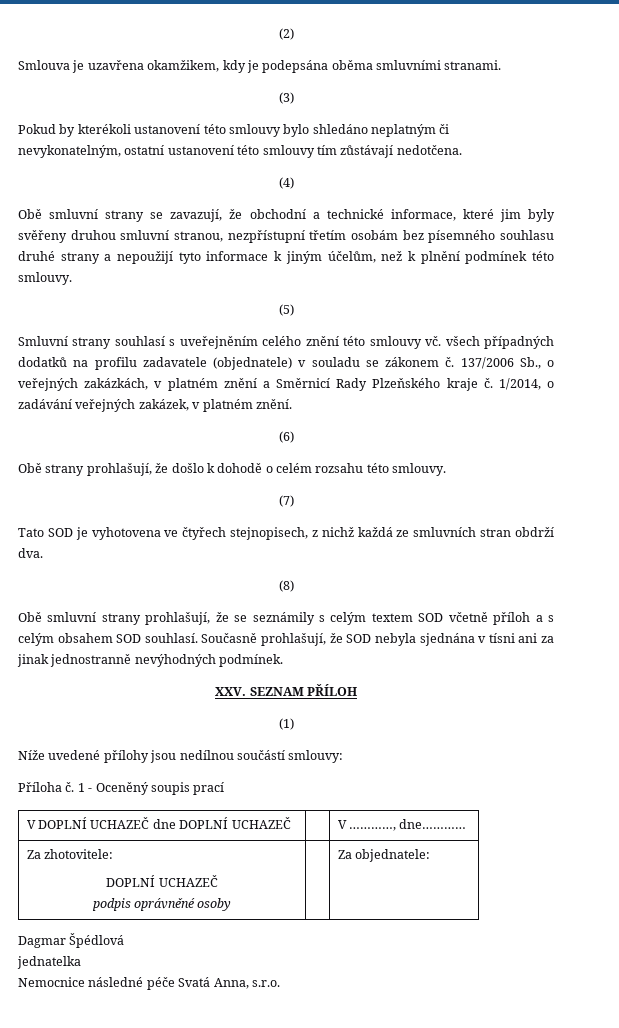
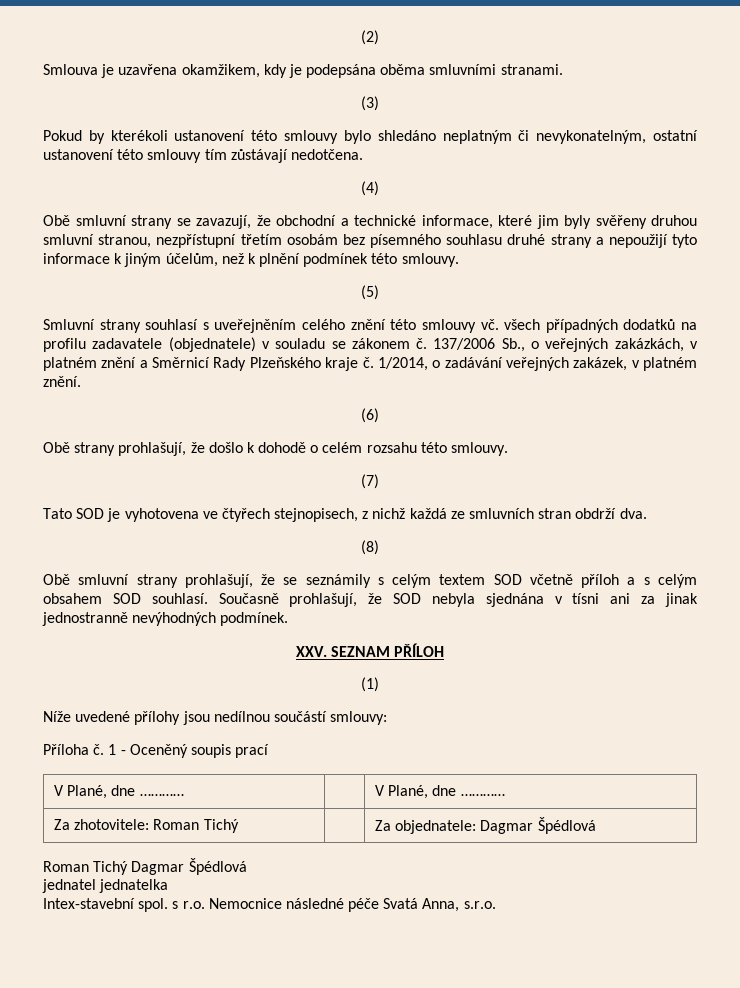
[38,817,291,829] [337,819,467,831] [26,849,114,859] [106,875,218,887] [91,898,232,911] DOPLNÍ UCHAZEČ dne DOPLNÍ UCHAZEČ | | V …………, dne………… // Za zhotovitele: // DOPLNÍ UCHAZEČ // podpis oprávněné osoby -> [67,785,184,799] [374,785,505,799] [53,819,239,833] Plané, dne ………… | | V Plané, dne ………… // Za zhotovitele: Roman Tichý
[18,933,125,948] [17,956,81,969] // Dagmar Špédlová // jednatelka // -> [480,817,596,834] [43,858,247,875] [42,879,169,893] [43,898,205,912] Dagmar Špédlová // Roman Tichý Dagmar Špédlová // jednatel jednatelka // Intex-stavební spol. s r.o.

